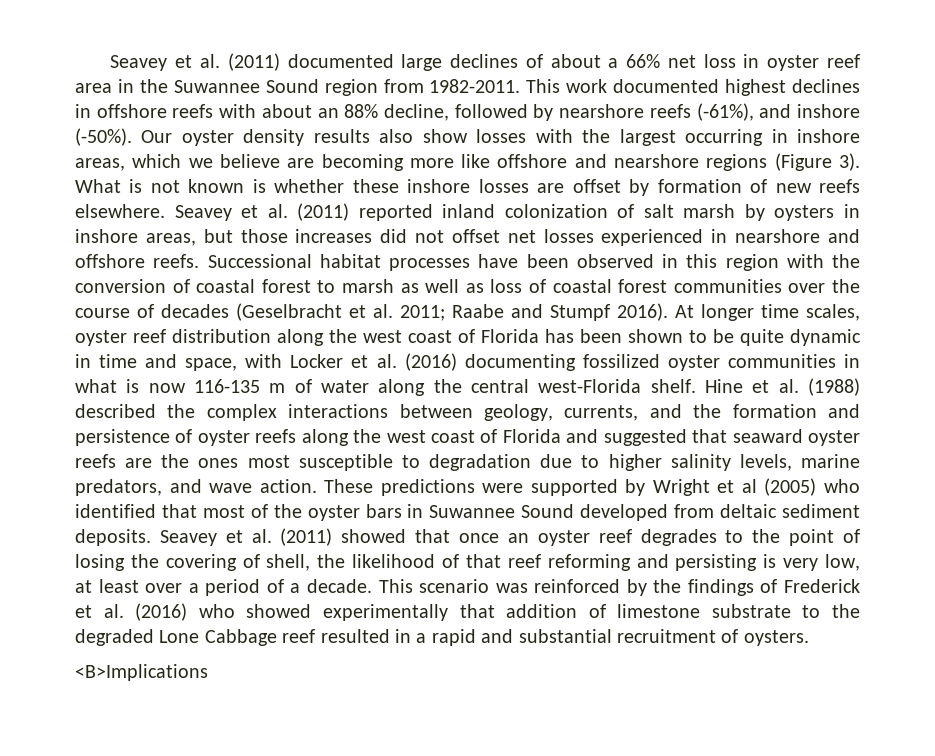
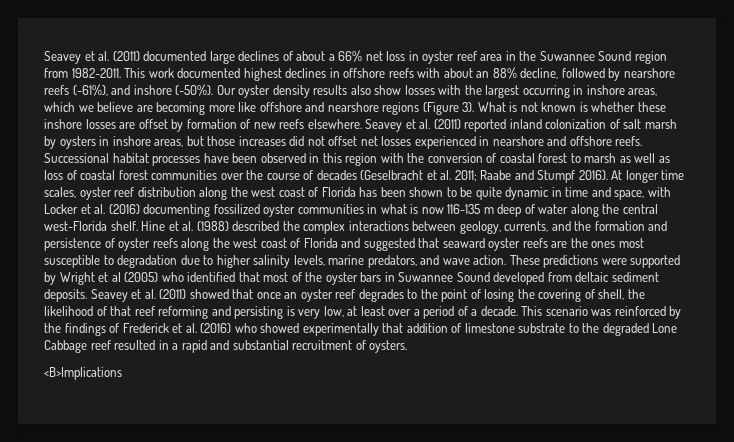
(286, 388) none -> [497,204,522,217] deep

